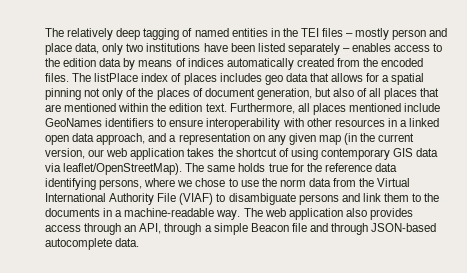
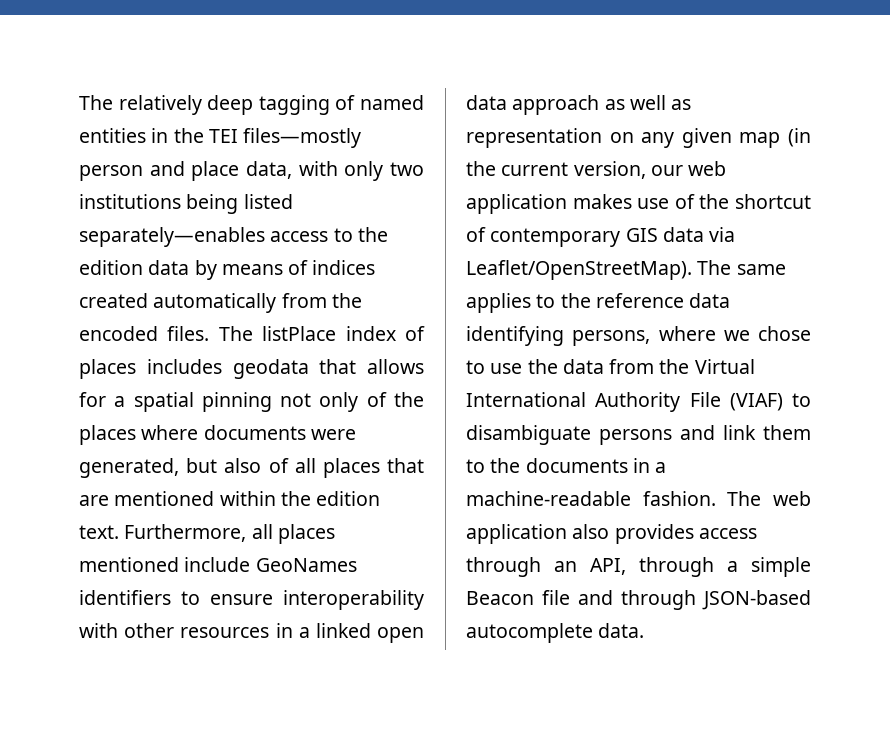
[322,28,390,40] files – mostly -> [243,128,362,148] files—mostly
(100, 48) none -> [298,161,338,176] with
[203,43,392,55] have been listed separately – enables -> [186,194,293,214] [79,227,265,247] being listed separately—enables
[226,58,334,70] automatically created -> [79,293,277,313] created automatically
[264,73,308,85] geo data -> [232,359,309,379] geodata
[192,88,312,100] of document generation, -> [141,425,356,440] [79,458,179,478] where documents were generated,
[96,133,177,145] approach, and a -> [512,95,692,115] approach as well as
[187,148,215,157] takes -> [572,194,695,209] makes use of
[290,148,318,160] using -> (486, 234) none
[63,163,183,175] leaflet/OpenStreetMap). -> [466,260,692,280] Leaflet/OpenStreetMap).
[238,163,304,172] holds true for -> [466,293,556,313] applies to
[279,179,306,187] norm -> (558, 366) none
[216,210,241,220] way. -> [642,491,716,506] fashion.

